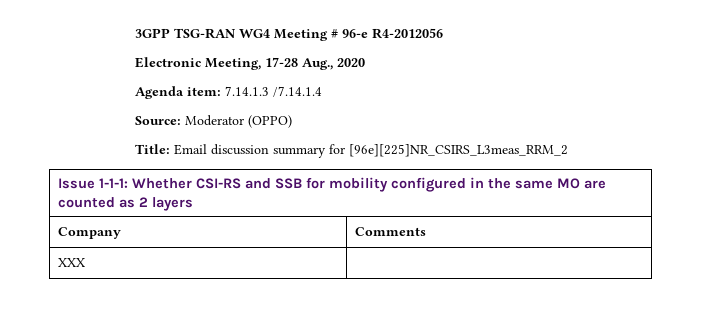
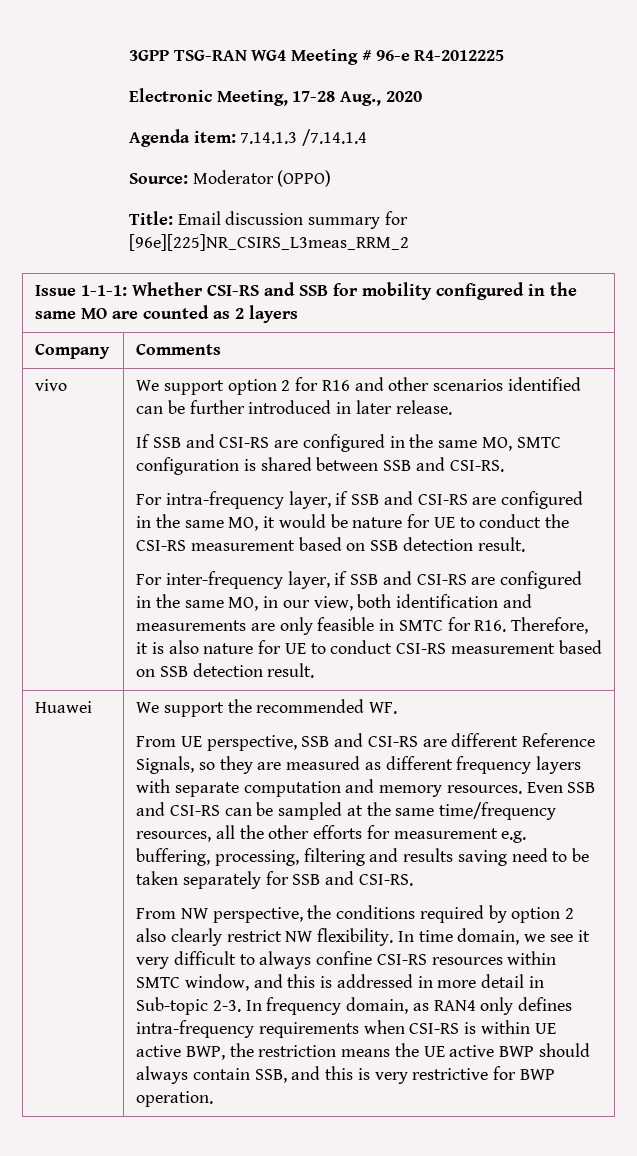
[371,28,443,39] R4-2012056 -> [414,50,505,61] R4-2012225
[57,258,86,267] XXX | -> [35,379,68,391] [136,377,581,395] [136,400,452,415] [136,434,561,452] [136,457,504,475] [136,491,584,509] [136,514,569,531] [136,537,525,552] [136,571,583,589] [136,594,532,611] [136,617,589,635] [136,640,602,654] [136,663,315,678] [35,701,93,713] [136,699,398,717] [136,733,596,751] [136,756,582,774] [136,779,596,797] [136,802,557,820] [136,825,527,843] [136,848,590,866] [136,871,413,889] [136,905,575,923] [136,928,590,946] [136,951,557,969] [136,974,544,991] [136,997,573,1015] [136,1020,556,1038] [136,1043,590,1060] [136,1066,555,1084] [136,1091,214,1107] vivo | We support option 2 for R16 and other scenarios identified can be further introduced in later release. // If SSB and CSI-RS are configured in the same MO, SMTC configuration is shared between SSB and CSI-RS. // For intra-frequency layer, if SSB and CSI-RS are configured in the same MO, it would be nature for UE to conduct the CSI-RS measurement based on SSB detection result. // For inter-frequency layer, if SSB and CSI-RS are configured in the same MO, in our view, both identification and measurements are only feasible in SMTC for R16. Therefore, it is also nature for UE to conduct CSI-RS measurement based on SSB detection result. // Huawei | We support the recommended WF. // From UE perspective, SSB and CSI-RS are different Reference Signals, so they are measured as different frequency layers with separate computation and memory resources. Even SSB and CSI-RS can be sampled at the same time/frequency resources, all the other efforts for measurement e.g. buffering, processing, filtering and results saving need to be taken separately for SSB and CSI-RS. // From NW perspective, the conditions required by option 2 also clearly restrict NW flexibility. In time domain, we see it very difficult to always confine CSI-RS resources within SMTC window, and this is addressed in more detail in Sub-topic 2-3. In frequency domain, as RAN4 only defines intra-frequency requirements when CSI-RS is within UE active BWP, the restriction means the UE active BWP should always contain SSB, and this is very restrictive for BWP operation.

